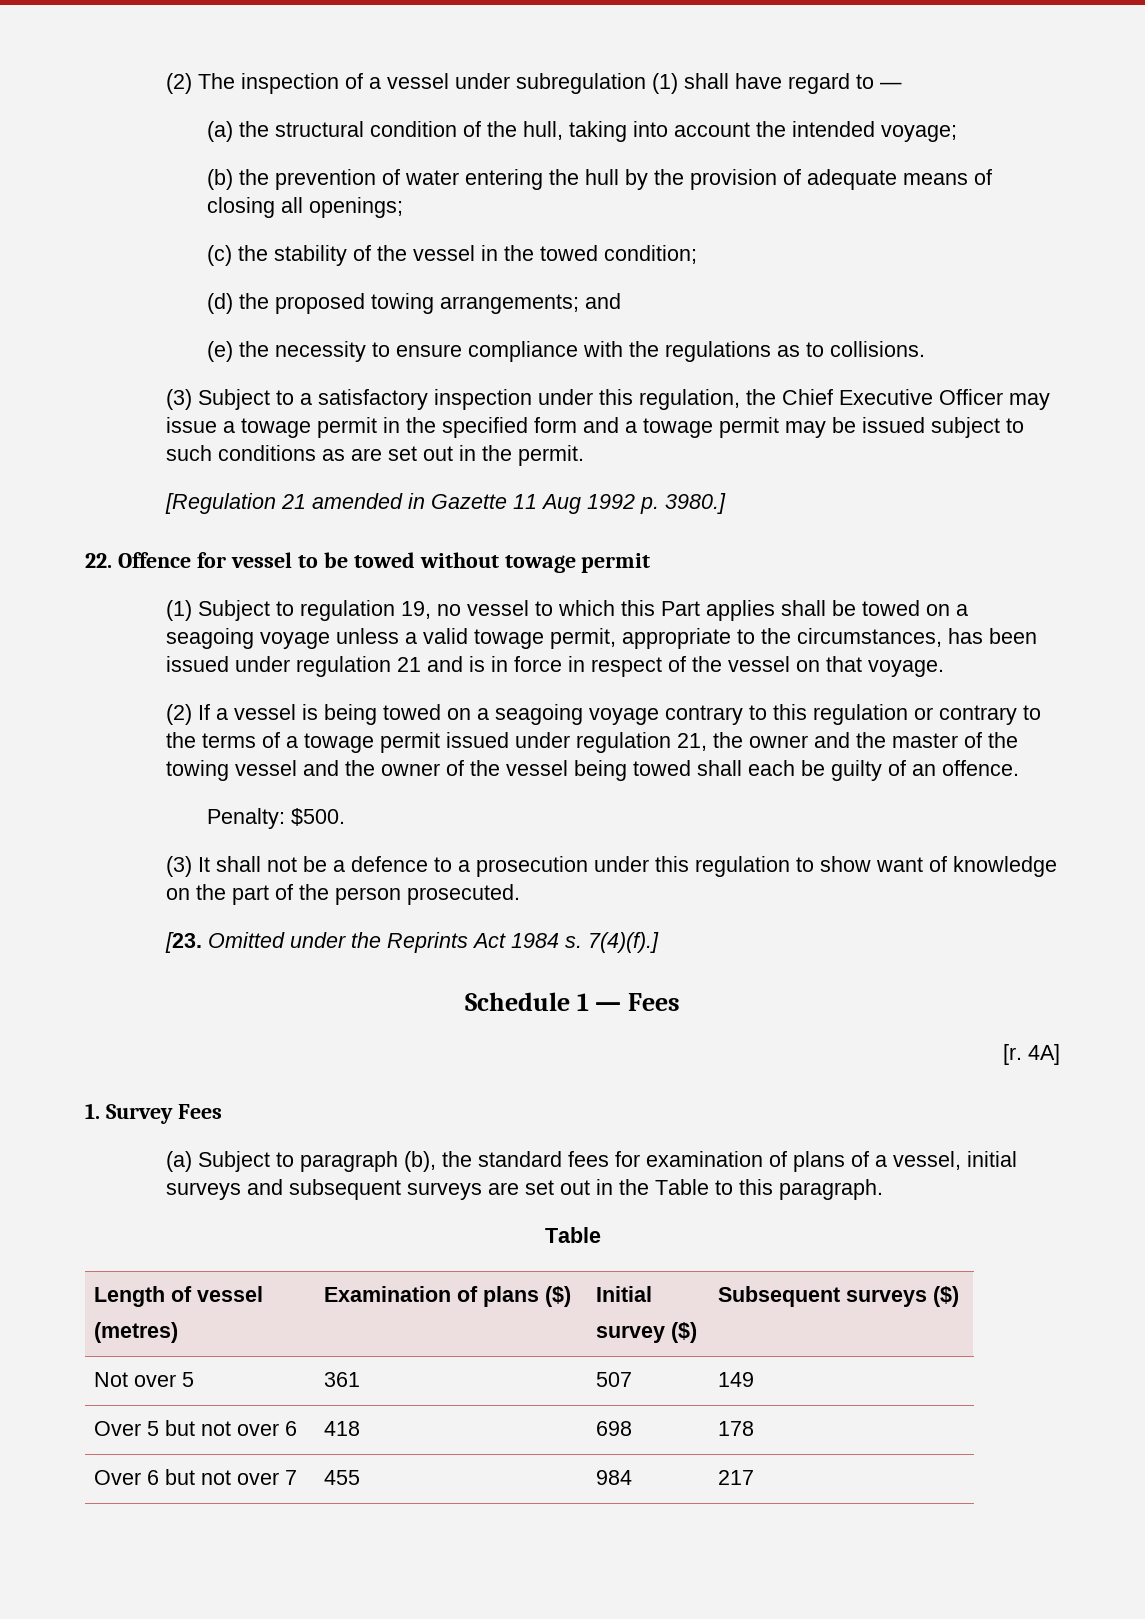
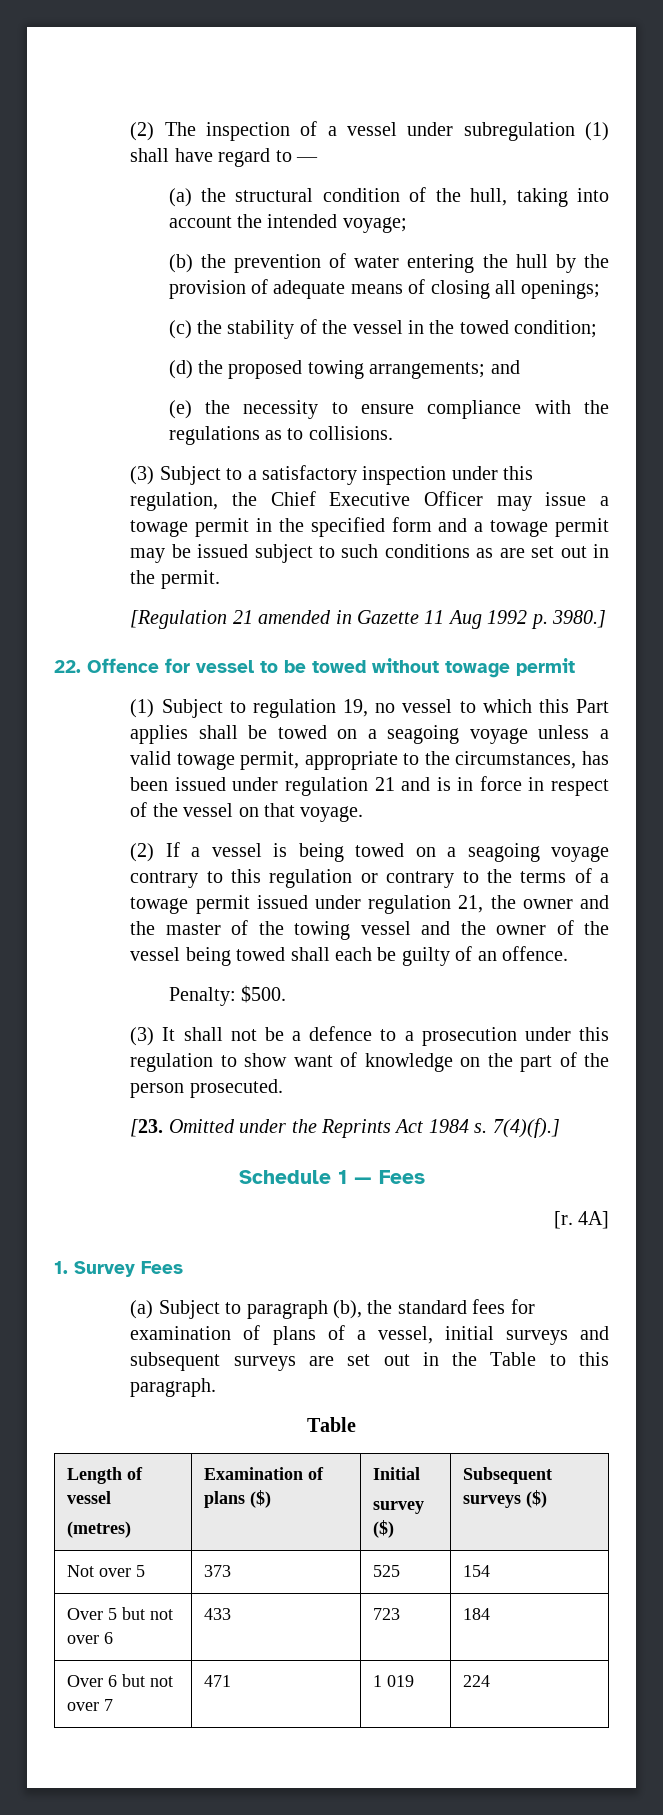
[324,1372,361,1387] [596,1372,633,1387] [718,1372,755,1387] 361 | 507 | 149 -> [204,1565,232,1577] [373,1565,401,1577] [463,1565,491,1577] 373 | 525 | 154
[324,1421,361,1436] [596,1421,633,1436] [718,1421,755,1436] 418 | 698 | 178 -> [204,1608,232,1620] [373,1608,401,1620] [463,1608,491,1620] 433 | 723 | 184
[324,1470,361,1485] [596,1470,633,1485] [718,1470,755,1485] 455 | 984 | 217 -> [204,1675,232,1687] [373,1675,415,1687] [463,1675,491,1687] 471 | 1 019 | 224

